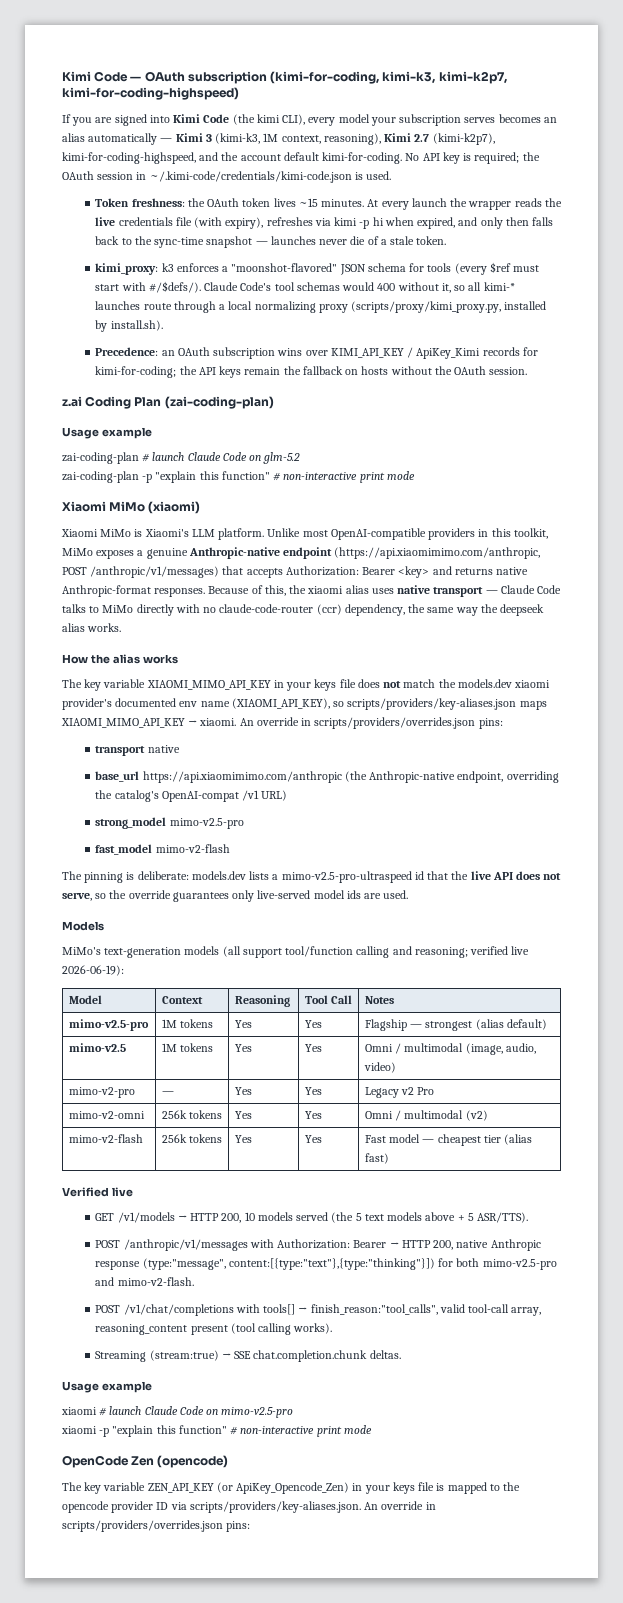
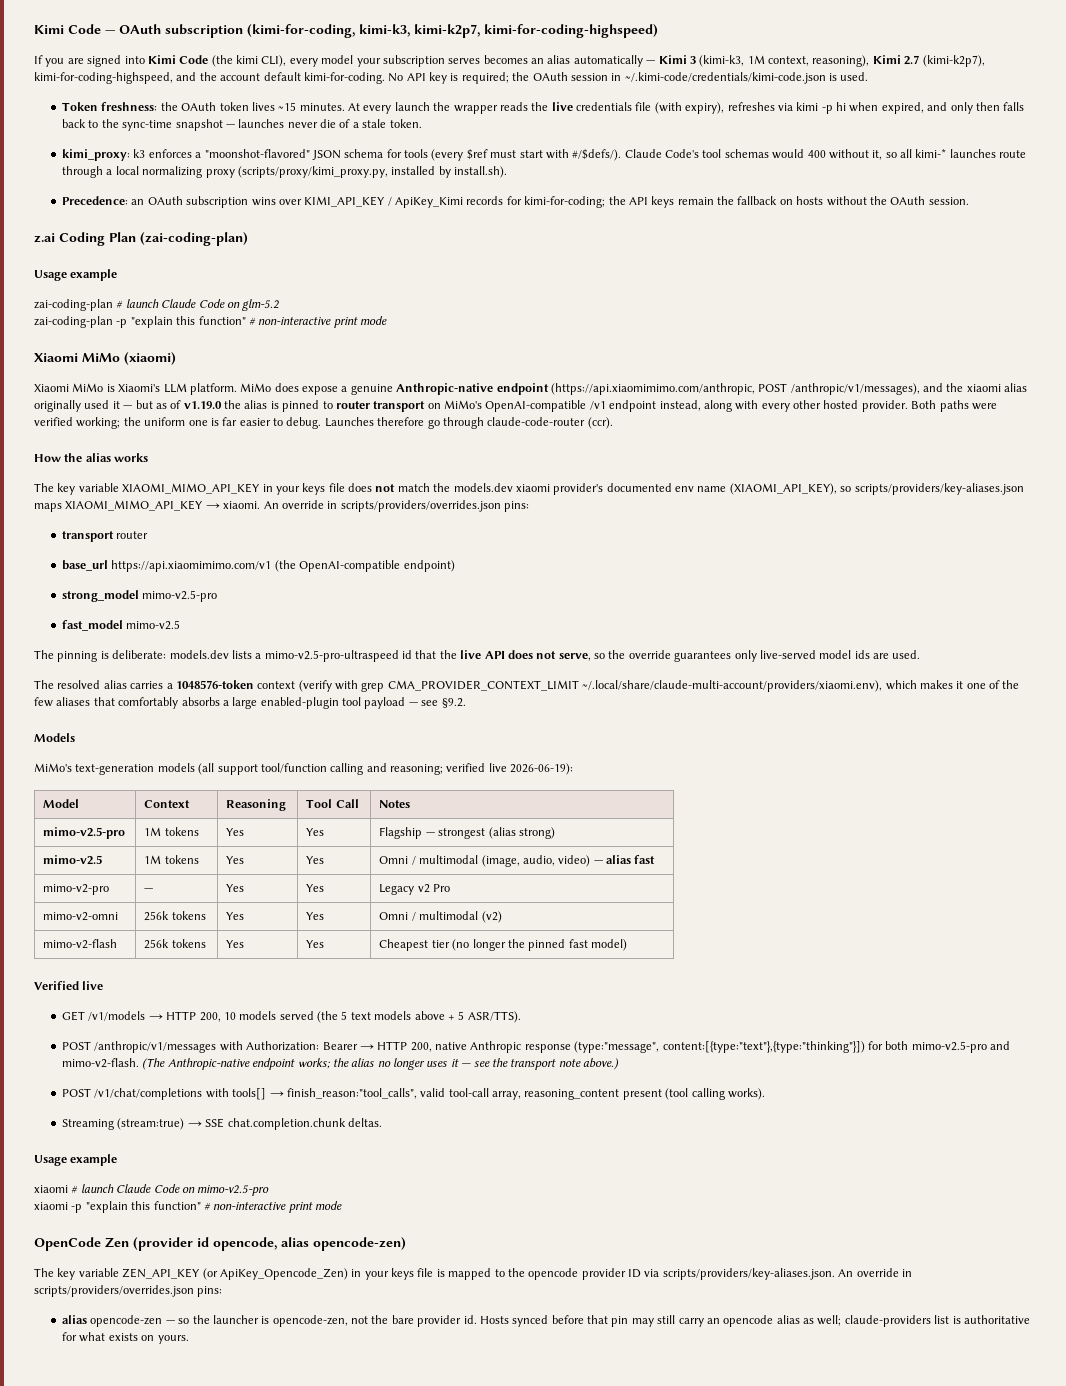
[267,528,548,540] [62,548,135,559] Unlike most OpenAI-compatible providers in this toolkit, MiMo exposes -> [240,383,338,395] MiMo does expose
[90,566,529,578] [62,585,562,597] [62,604,545,616] [62,623,122,632] /anthropic/v1/messages) that accepts Authorization: Bearer <key> and returns native Anthropic-format responses. Because of this, the xiaomi alias uses native transport — Claude Code talks to MiMo directly with no claude-code-router (ccr) dependency, the same way the deepseek alias works. -> [790,383,1028,395] [34,400,997,412] [34,417,613,429] /anthropic/v1/messages), and the xiaomi alias originally used it — but as of v1.19.0 the alias is pinned to router transport on MiMo's OpenAI-compatible /v1 endpoint instead, along with every other hosted provider. Both paths were verified working; the uniform one is far easier to debug. Launches therefore go through claude-code-router (ccr).
[147,745,180,753] native -> [116,531,149,539] router
[142,771,559,783] [95,790,288,802] https://api.xiaomimimo.com/anthropic (the Anthropic-native endpoint, overriding the catalog's OpenAI-compat /v1 URL) -> [111,560,455,572] https://api.xiaomimimo.com/v1 (the OpenAI-compatible endpoint)
[155,844,230,853] mimo-v2-flash -> [126,620,181,630] mimo-v2.5
(409, 894) none -> [34,680,1020,692] [34,697,466,709] // The resolved alias carries a 1048576-token context (verify with grep CMA_PROVIDER_CONTEXT_LIMIT ~/.local/share/claude-multi-account/providers/xiaomi.env), which makes it one of the few aliases that comfortably absorbs a large enabled-plugin tool payload — see §9.2.
[506,1019,547,1030] default) -> [518,827,555,839] strong)
(396, 1067) none -> [593,855,656,864] — alias fast
[364,1134,533,1146] [364,1153,389,1164] Fast model — cheapest tier (alias fast) -> [379,939,628,951] Cheapest tier (no longer the pinned fast model)
(194, 1281) none -> [142,1058,620,1070] (The Anthropic-native endpoint works; the alias no longer uses it — see the transport note above.)
[157,1455,229,1468] (opencode) -> [133,1237,406,1251] (provider id opencode, alias opencode-zen)
(251, 1526) none -> [62,1315,1030,1327] [62,1332,189,1344] // alias opencode-zen — so the launcher is opencode-zen, not the bare provider id. Hosts synced before that pin may still carry an opencode alias as well; claude-providers list is authoritative for what exists on yours.

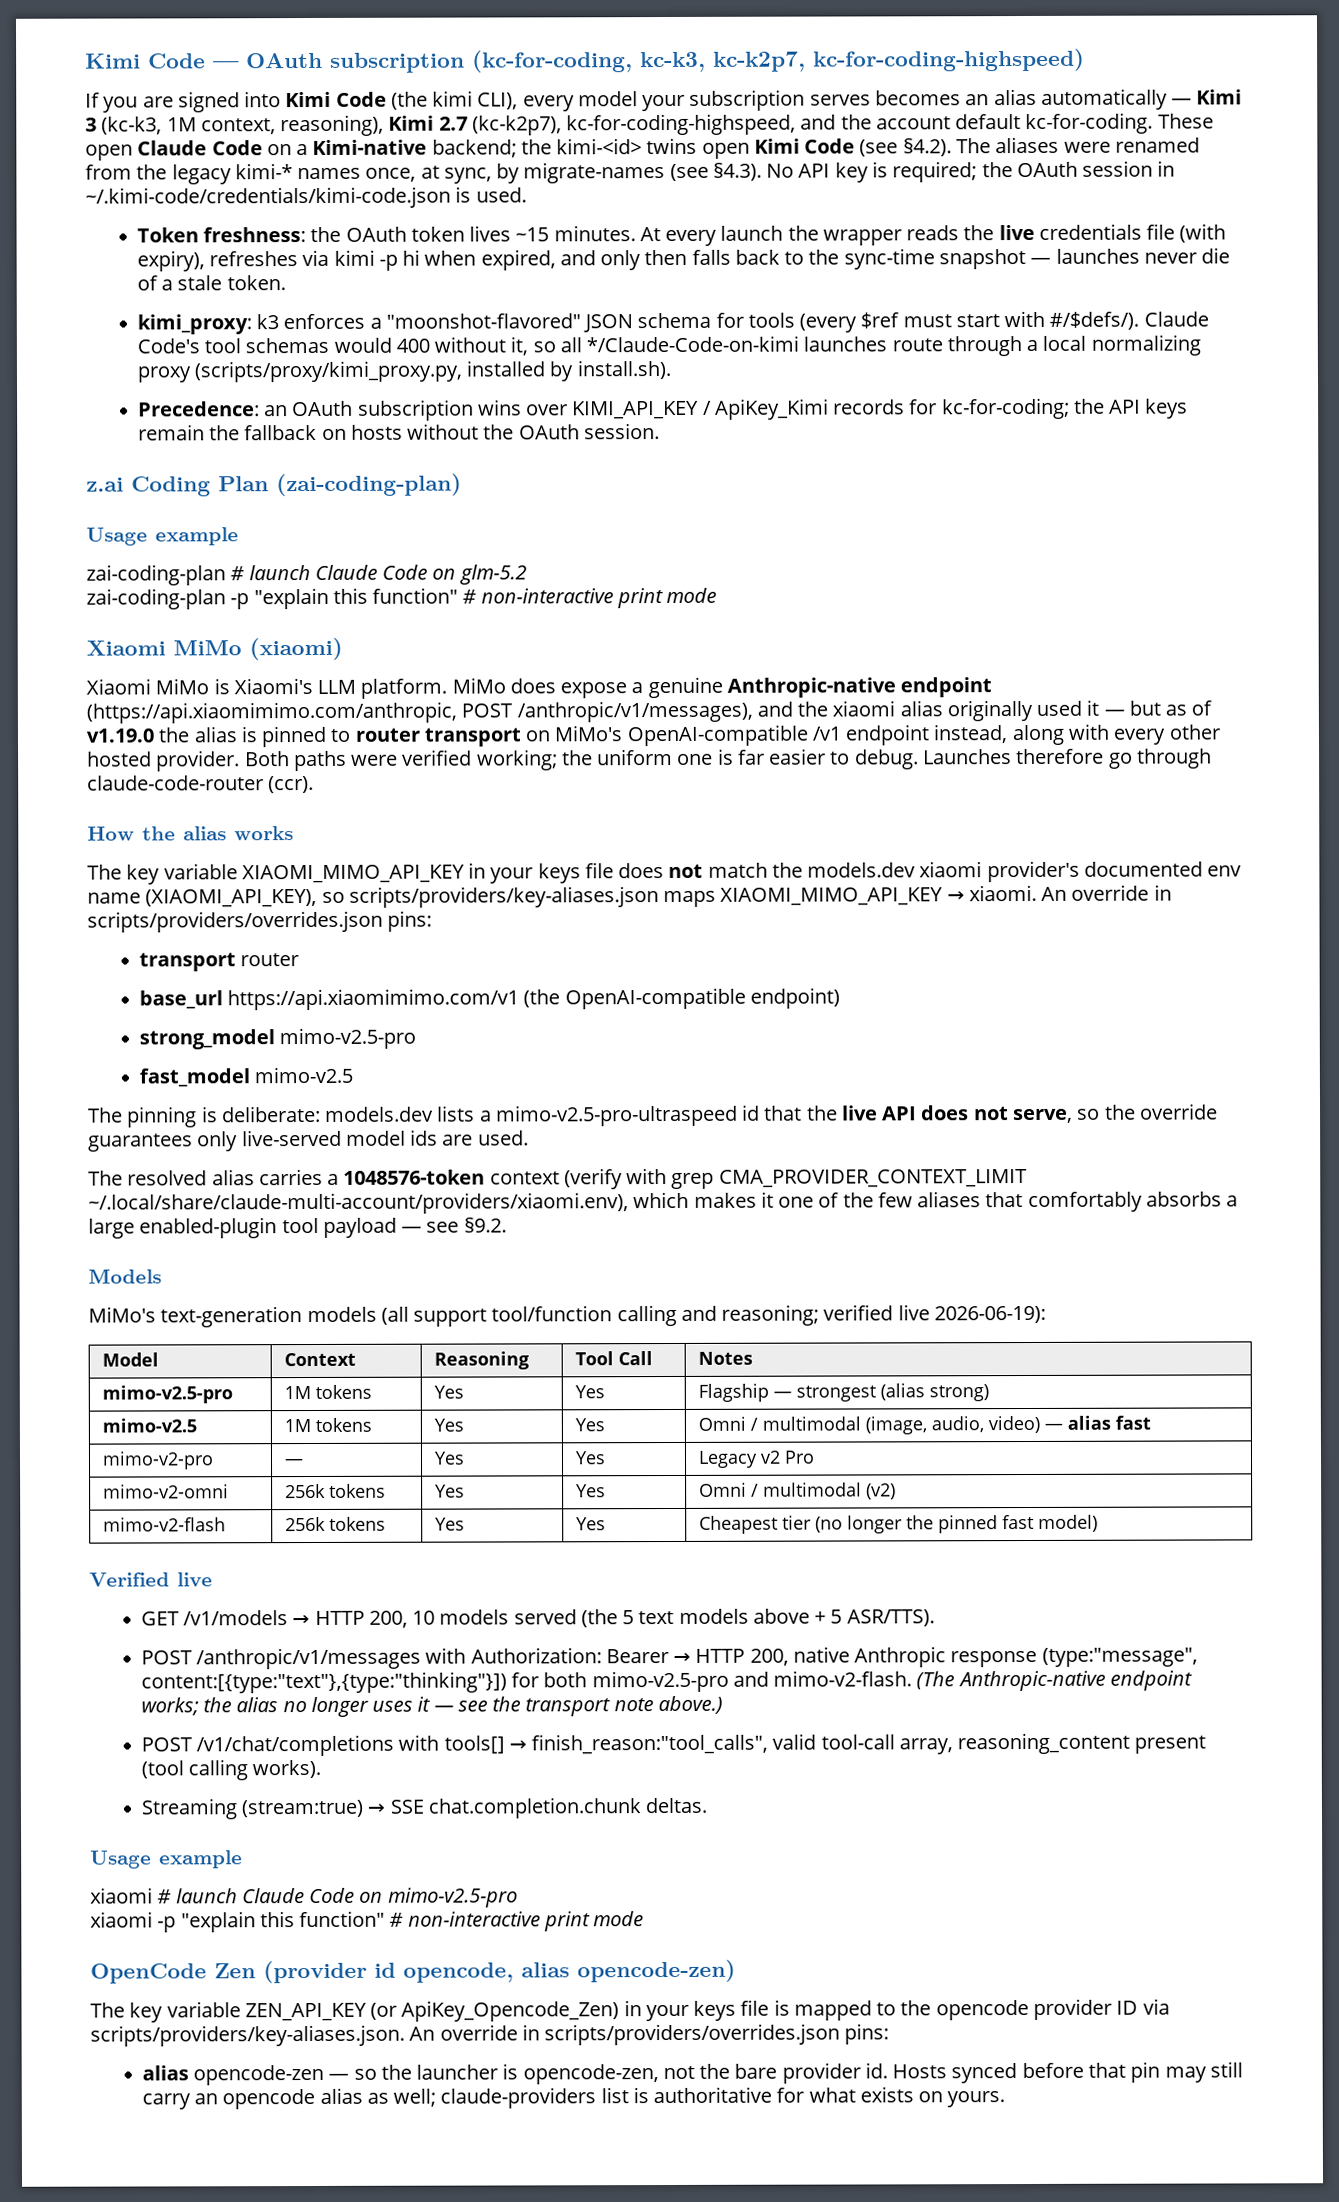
[247,24,658,38] (kimi-for-coding, kimi-k3, kimi-k2p7, kimi-for-coding-highspeed) -> [472,48,1085,73] (kc-for-coding, kc-k3, kc-k2p7, kc-for-coding-highspeed)
[699,55,745,67] (kimi-k3, -> [101,116,163,135] (kc-k3,
[922,55,985,67] [34,72,173,84] (kimi-k2p7), kimi-for-coding-highspeed, -> [471,113,797,136] (kc-k2p7), kc-for-coding-highspeed,
[303,72,385,84] kimi-for-coding. -> [1025,112,1214,135] [85,136,1200,161] [85,162,762,185] kc-for-coding. These open Claude Code on a Kimi-native backend; the kimi-<id> twins open Kimi Code (see §4.2). The aliases were renamed from the legacy kimi-* names once, at sync, by migrate-names (see §4.3).
[915,149,947,158] kimi-* -> [586,335,800,353] */Claude-Code-on-kimi
[524,196,606,208] kimi-for-coding; -> [941,397,1070,420] kc-for-coding;

